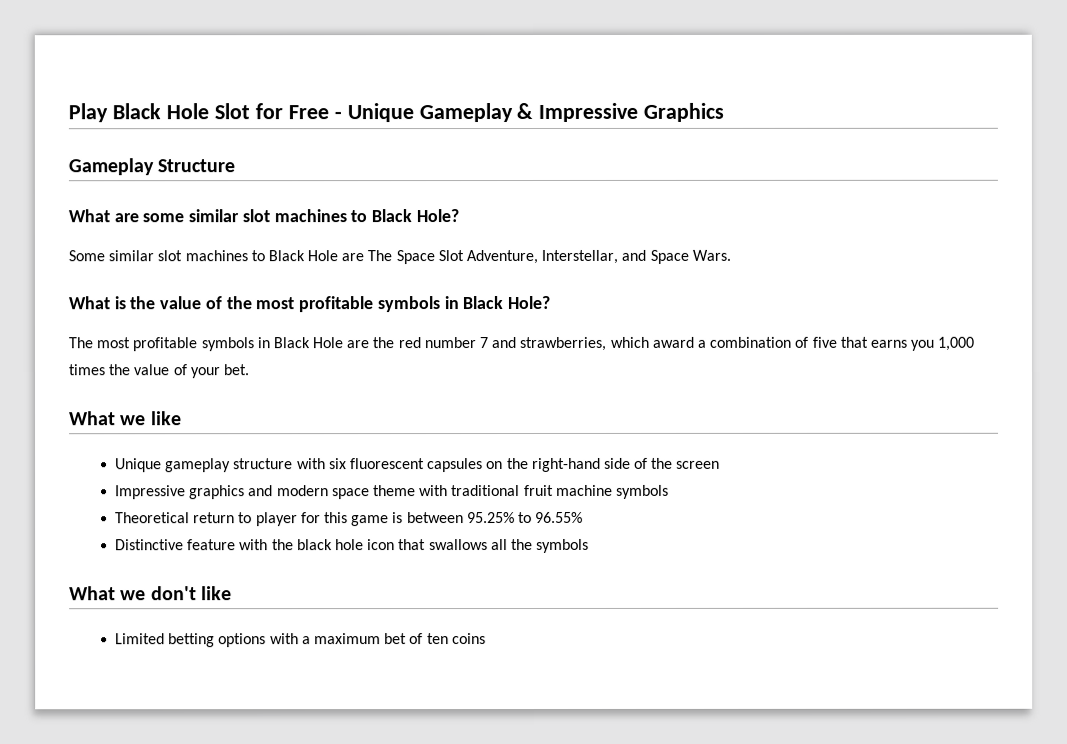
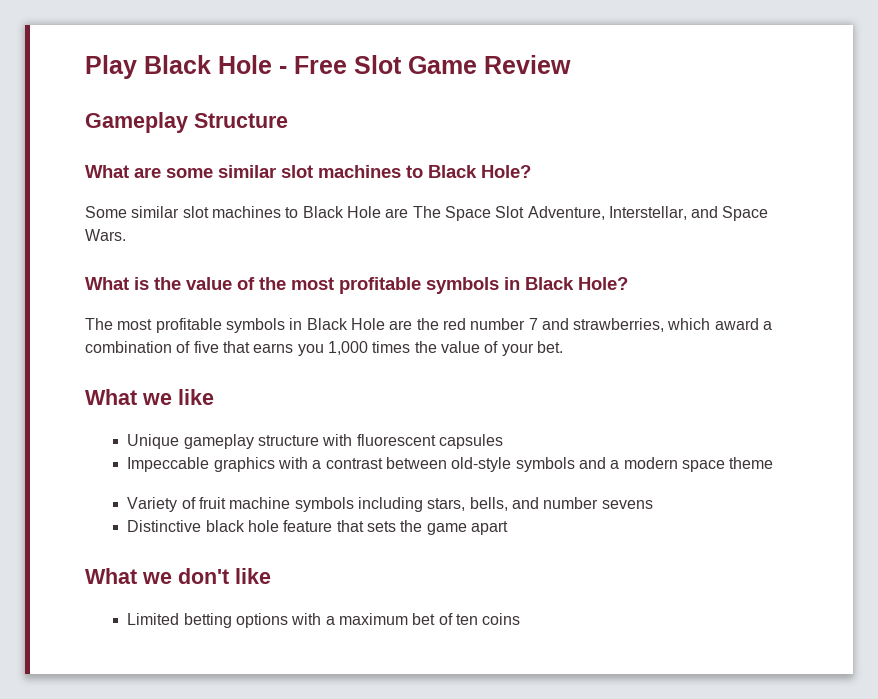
[213,102,725,123] Slot for Free - Unique Gameplay & Impressive Graphics -> [279,55,571,74] - Free Slot Game Review
[328,458,347,470] six -> (353, 440) none
[486,457,721,473] [115,485,274,500] on the right-hand side of the screen // Impressive graphics and -> [127,457,620,472] // Impeccable graphics with a contrast between old-style symbols and a
[419,485,521,497] with traditional -> [127,497,196,512] // Variety of
[115,511,584,527] [115,538,590,553] // Theoretical return to player for this game is between 95.25% to 96.55% // Distinctive feature with the black hole icon that swallows all the symbols -> [358,497,653,512] [127,520,509,535] including stars, bells, and number sevens // Distinctive black hole feature that sets the game apart

